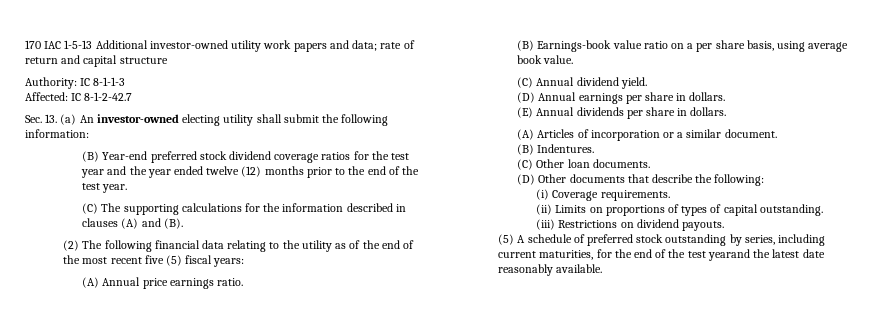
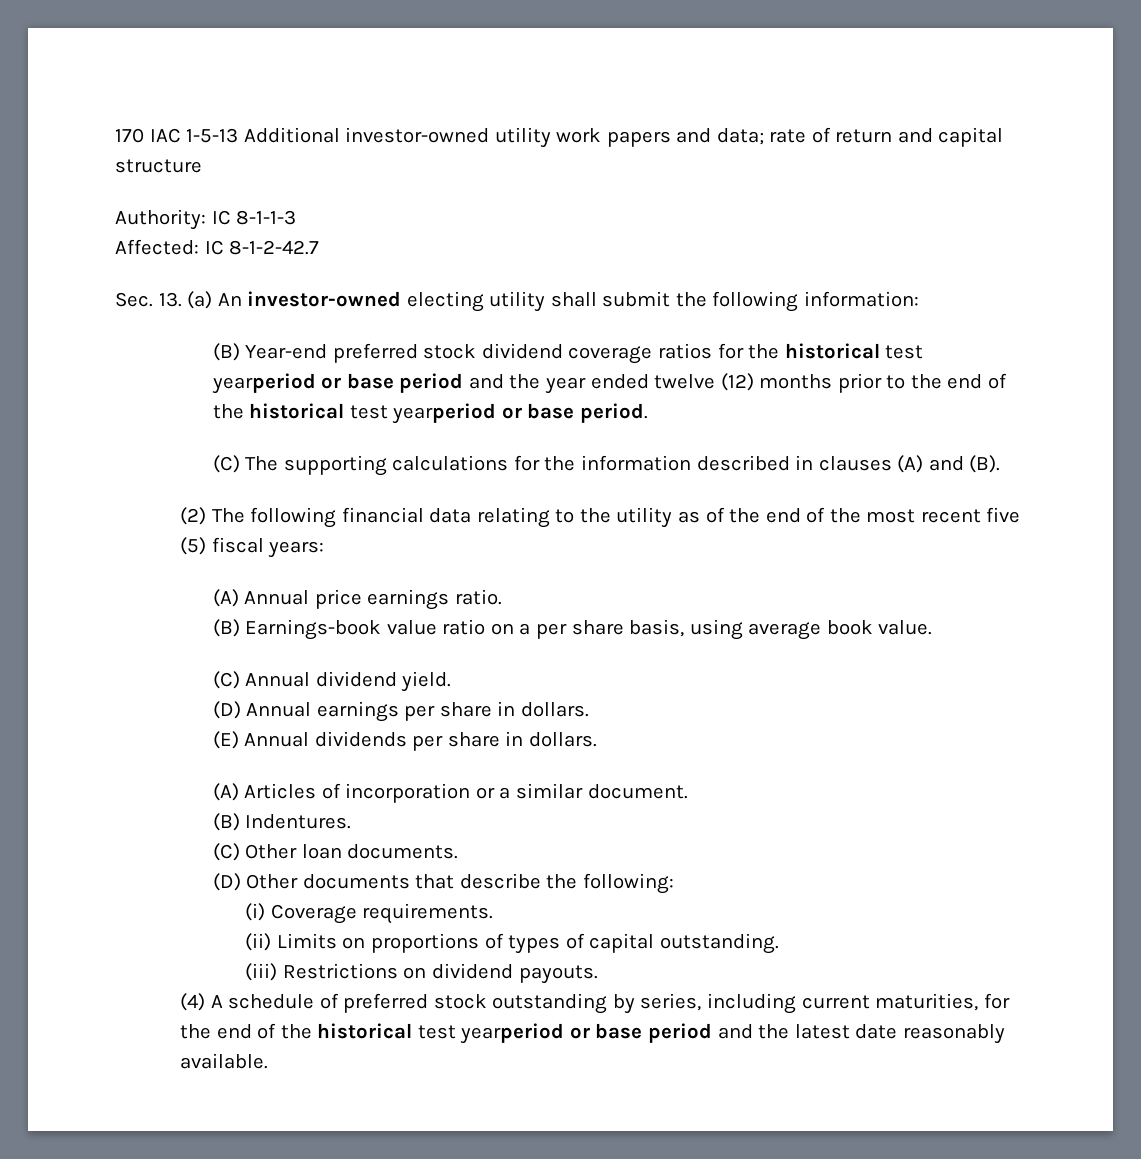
[391,153,410,160] [81,169,105,178] test year -> [784,343,924,359] [211,373,464,394] historical test yearperiod or base period
[82,183,128,193] test year. -> [249,403,649,424] historical test yearperiod or base period.
[498,234,515,245] (5) -> [180,993,206,1011] (4)
[687,249,750,261] test yearand -> [317,1023,753,1044] historical test yearperiod or base period and

